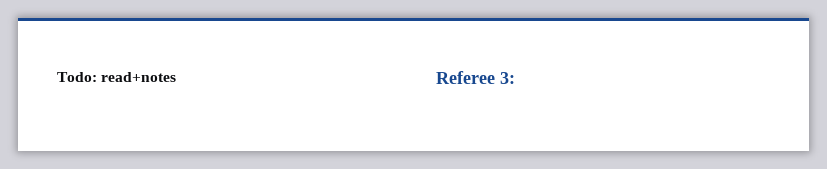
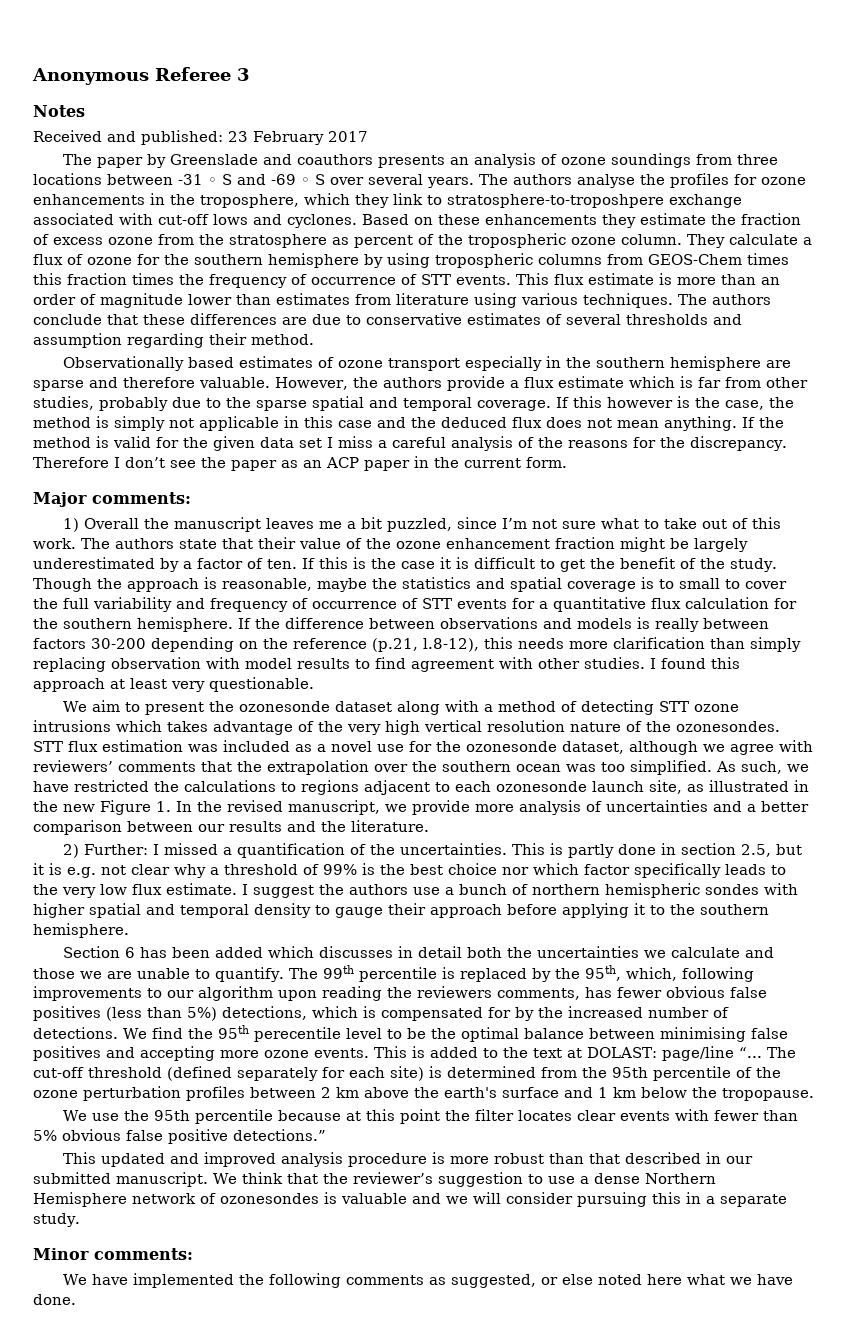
[57,72,177,82] [436,71,515,84] Todo: read+notes // Referee 3: -> [32,67,250,85] [33,105,85,117] [33,130,368,145] [63,153,779,168] [33,173,806,188] [33,193,742,208] [33,213,801,228] [33,233,812,248] [33,253,789,268] [33,273,780,288] [33,293,771,308] [33,313,742,325] [33,333,314,348] [63,356,792,371] [33,376,808,391] [33,396,794,411] [33,416,784,431] [33,436,787,451] [33,456,567,471] [33,492,191,507] [63,517,782,532] [33,537,748,552] [33,557,777,572] [33,577,787,592] [33,597,797,612] [33,617,769,632] [33,637,801,652] [33,657,740,672] [33,677,314,692] [63,700,740,715] [33,720,780,735] [33,740,813,755] [33,760,809,775] [33,780,809,795] [33,800,809,815] [33,820,429,835] [63,843,803,858] [33,863,786,878] [33,883,798,898] [33,903,769,918] [33,923,129,938] [63,946,775,958] [33,965,754,982] [33,986,767,1001] [33,1006,729,1021] [33,1025,788,1042] [33,1046,796,1061] [33,1066,781,1081] [33,1086,814,1101] [63,1109,799,1124] [33,1129,326,1144] [63,1152,754,1167] [33,1172,716,1187] [33,1192,787,1207] [33,1213,80,1227] [33,1248,193,1260] [63,1273,794,1288] [33,1294,76,1305] Anonymous Referee 3 // Notes // Received and published: 23 February 2017 // The paper by Greenslade and coauthors presents an analysis of ozone soundings from three locations between -31 ◦ S and -69 ◦ S over several years. The authors analyse the profiles for ozone enhancements in the troposphere, which they link to stratosphere-to-troposhpere exchange associated with cut-off lows and cyclones. Based on these enhancements they estimate the fraction of excess ozone from the stratosphere as percent of the tropospheric ozone column. They calculate a flux of ozone for the southern hemisphere by using tropospheric columns from GEOS-Chem times this fraction times the frequency of occurrence of STT events. This flux estimate is more than an order of magnitude lower than estimates from literature using various techniques. The authors conclude that these differences are due to conservative estimates of several thresholds and assumption regarding their method. // Observationally based estimates of ozone transport especially in the southern hemisphere are sparse and therefore valuable. However, the authors provide a flux estimate which is far from other studies, probably due to the sparse spatial and temporal coverage. If this however is the case, the method is simply not applicable in this case and the deduced flux does not mean anything. If the method is valid for the given data set I miss a careful analysis of the reasons for the discrepancy. Therefore I don’t see the paper as an ACP paper in the current form. // Major comments: // 1) Overall the manuscript leaves me a bit puzzled, since I’m not sure what to take out of this work. The authors state that their value of the ozone enhancement fraction might be largely underestimated by a factor of ten. If this is the case it is difficult to get the benefit of the study. Though the approach is reasonable, maybe the statistics and spatial coverage is to small to cover the full variability and frequency of occurrence of STT events for a quantitative flux calculation for the southern hemisphere. If the difference between observations and models is really between factors 30-200 depending on the reference (p.21, l.8-12), this needs more clarification than simply replacing observation with model results to find agreement with other studies. I found this approach at least very questionable. // We aim to present the ozonesonde dataset along with a method of detecting STT ozone intrusions which takes advantage of the very high vertical resolution nature of the ozonesondes. STT flux estimation was included as a novel use for the ozonesonde dataset, although we agree with reviewers’ comments that the extrapolation over the southern ocean was too simplified. As such, we have restricted the calculations to regions adjacent to each ozonesonde launch site, as illustrated in the new Figure 1. In the revised manuscript, we provide more analysis of uncertainties and a better comparison between our results and the literature. // 2) Further: I missed a quantification of the uncertainties. This is partly done in section 2.5, but it is e.g. not clear why a threshold of 99% is the best choice nor which factor specifically leads to the very low flux estimate. I suggest the authors use a bunch of northern hemispheric sondes with higher spatial and temporal density to gauge their approach before applying it to the southern hemisphere. // Section 6 has been added which discusses in detail both the uncertainties we calculate and those we are unable to quantify. The 99th percentile is replaced by the 95th, which, following improvements to our algorithm upon reading the reviewers comments, has fewer obvious false positives (less than 5%) detections, which is compensated for by the increased number of detections. We find the 95th perecentile level to be the optimal balance between minimising false positives and accepting more ozone events. This is added to the text at DOLAST: page/line “... The cut-off threshold (defined separately for each site) is determined from the 95th percentile of the ozone perturbation profiles between 2 km above the earth's surface and 1 km below the tropopause. // We use the 95th percentile because at this point the filter locates clear events with fewer than 5% obvious false positive detections.” // This updated and improved analysis procedure is more robust than that described in our submitted manuscript. We think that the reviewer’s suggestion to use a dense Northern Hemisphere network of ozonesondes is valuable and we will consider pursuing this in a separate study. // Minor comments: // We have implemented the following comments as suggested, or else noted here what we have done.

